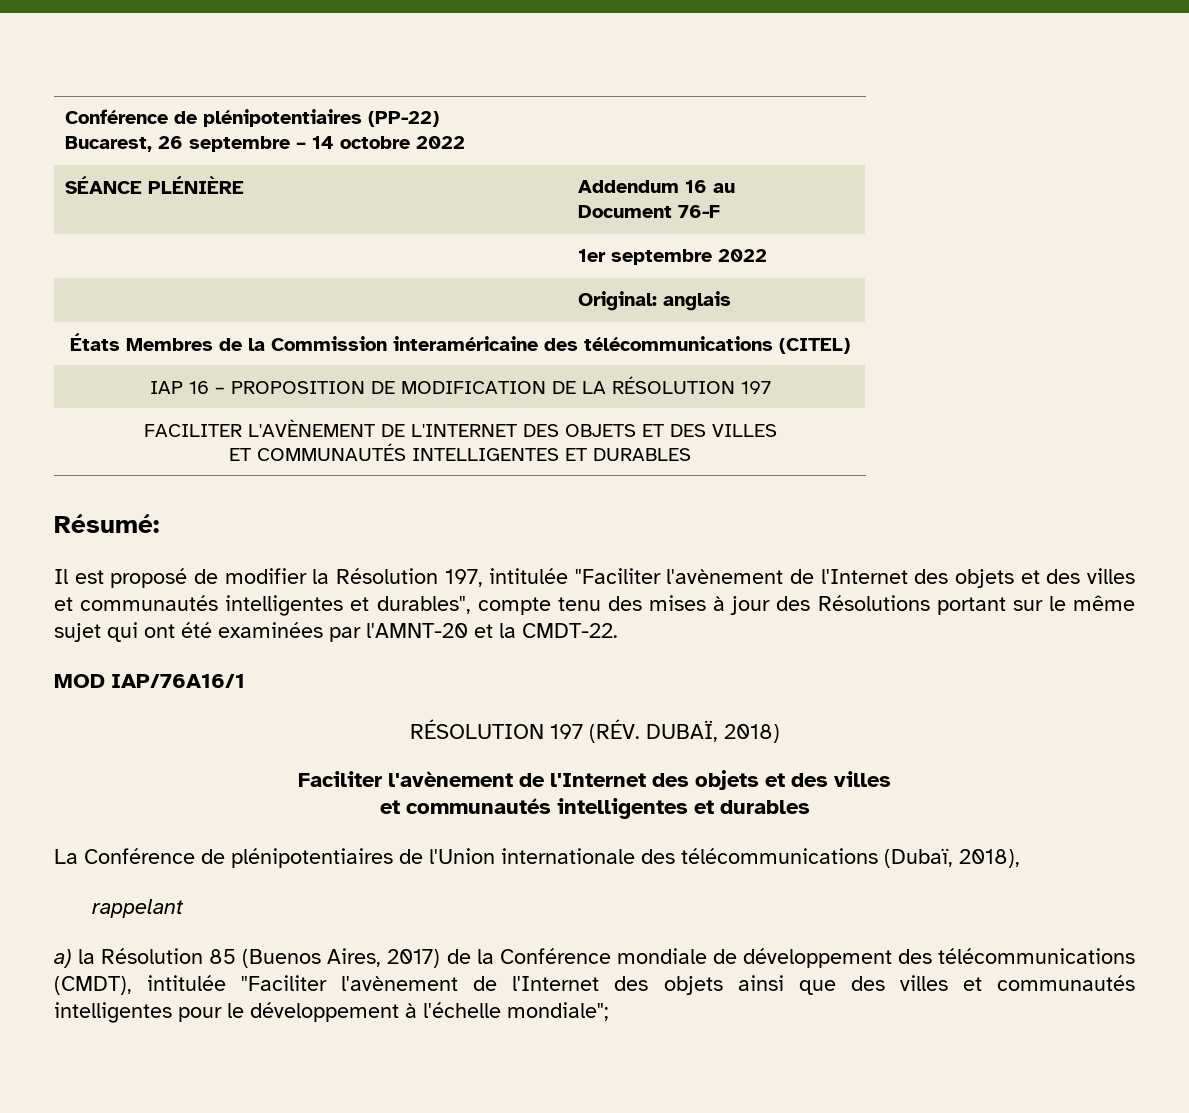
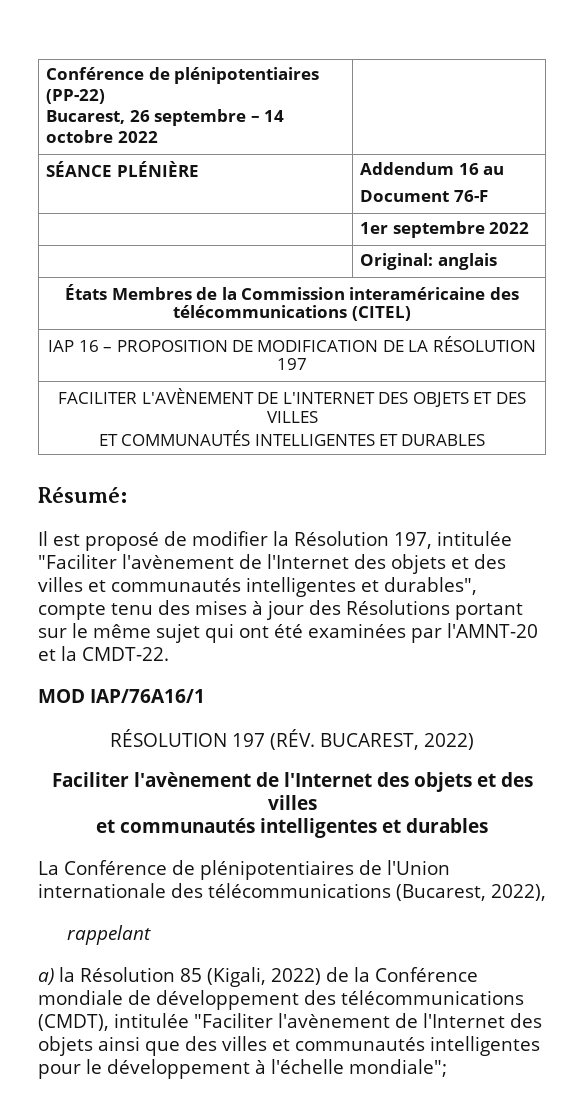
[645,720,780,743] DUBAÏ, 2018) -> [320,733,474,750] BUCAREST, 2022)
[884,848,1020,868] (Dubaï, 2018), -> [396,884,546,901] (Bucarest, 2022),
[242,948,441,968] (Buenos Aires, 2017) -> [207,967,321,987] (Kigali, 2022)

